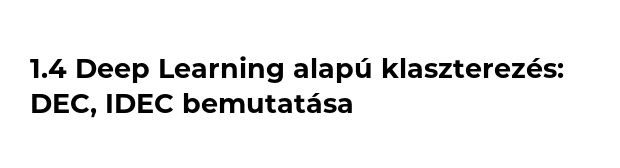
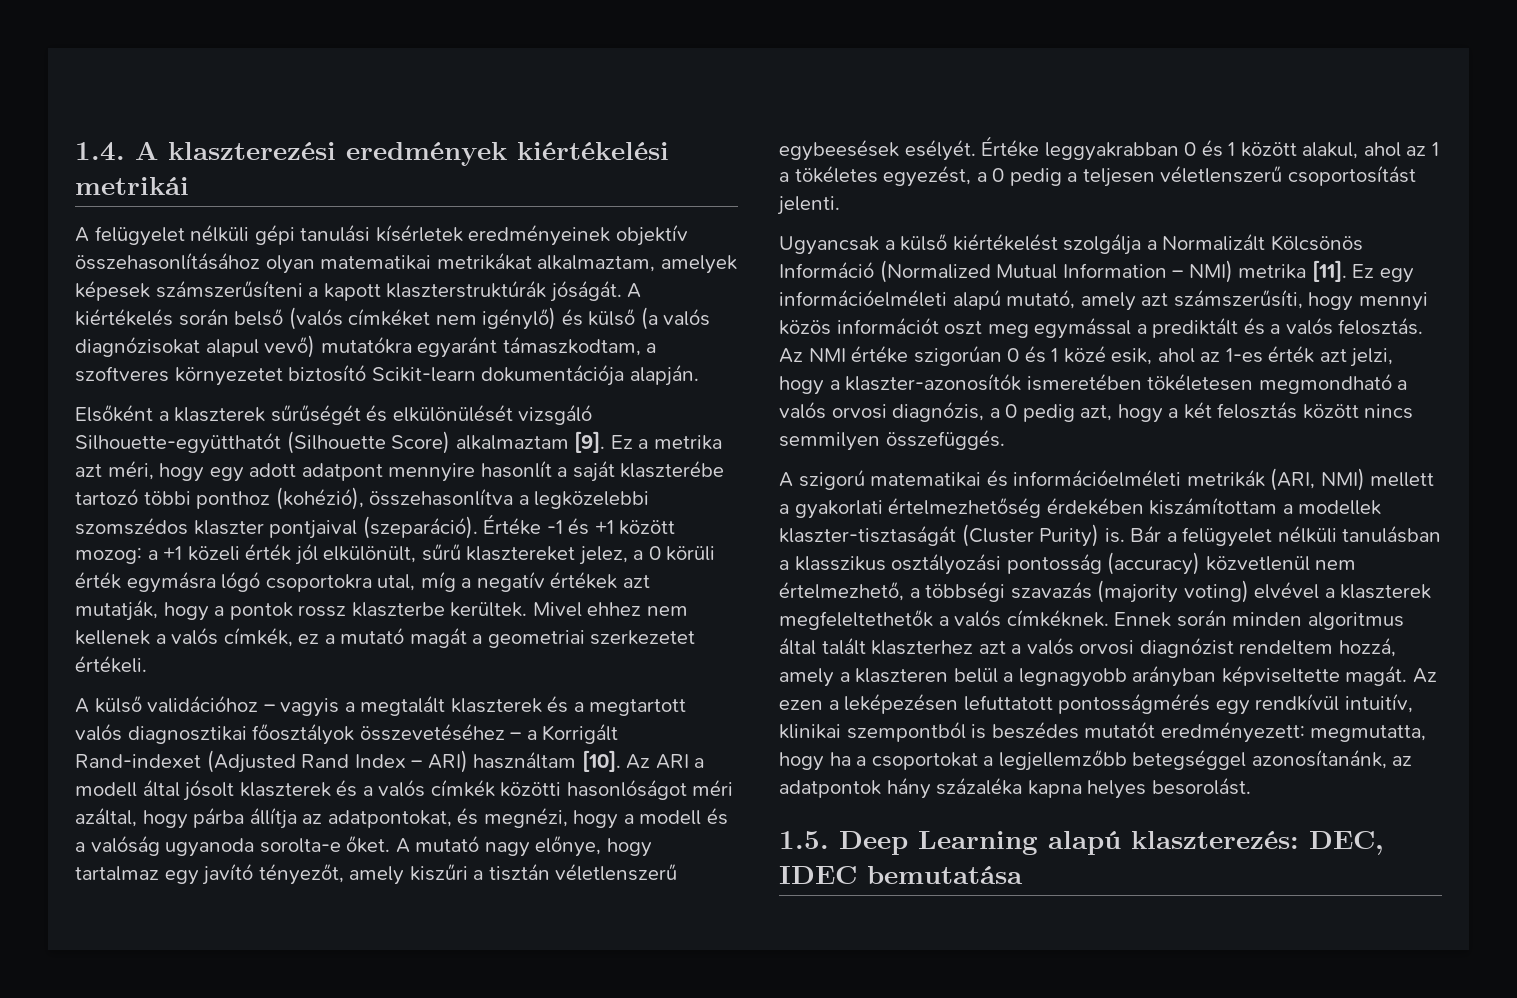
[30,59,67,78] 1.4 -> [75,141,669,166] [75,177,189,195] [75,224,688,246] [75,252,737,274] [75,280,642,302] [75,307,711,330] [75,335,657,358] [75,364,699,386] [75,404,593,425] [75,431,722,454] [75,460,725,482] [75,487,650,510] [75,514,676,539] [75,543,716,565] [75,571,650,593] [75,599,688,621] [75,627,696,648] [75,655,147,673] [75,695,687,717] [75,723,619,745] [75,750,705,773] [75,779,734,801] [75,807,728,829] [75,835,652,857] [75,863,678,885] [779,136,1439,161] [779,165,1416,187] [777,196,840,215] [779,233,1363,255] [779,260,1414,283] [779,289,1428,311] [779,317,1424,339] [779,345,1394,367] [779,373,1408,395] [779,401,1414,423] [779,429,1005,451] [779,468,1435,491] [779,497,1382,519] [779,524,1442,547] [779,552,1357,575] [779,580,1432,603] [779,609,1404,630] [779,637,1396,658] [779,665,1437,687] [779,693,1413,715] [779,721,1427,743] [779,749,1413,771] [779,777,1251,799] [779,831,829,849] 1.4. A klaszterezési eredmények kiértékelési metrikái // A felügyelet nélküli gépi tanulási kísérletek eredményeinek objektív összehasonlításához olyan matematikai metrikákat alkalmaztam, amelyek képesek számszerűsíteni a kapott klaszterstruktúrák jóságát. A kiértékelés során belső (valós címkéket nem igénylő) és külső (a valós diagnózisokat alapul vevő) mutatókra egyaránt támaszkodtam, a szoftveres környezetet biztosító Scikit-learn dokumentációja alapján. // Elsőként a klaszterek sűrűségét és elkülönülését vizsgáló Silhouette-együtthatót (Silhouette Score) alkalmaztam [9]. Ez a metrika azt méri, hogy egy adott adatpont mennyire hasonlít a saját klaszterébe tartozó többi ponthoz (kohézió), összehasonlítva a legközelebbi szomszédos klaszter pontjaival (szeparáció). Értéke -1 és +1 között mozog: a +1 közeli érték jól elkülönült, sűrű klasztereket jelez, a 0 körüli érték egymásra lógó csoportokra utal, míg a negatív értékek azt mutatják, hogy a pontok rossz klaszterbe kerültek. Mivel ehhez nem kellenek a valós címkék, ez a mutató magát a geometriai szerkezetet értékeli. // A külső validációhoz – vagyis a megtalált klaszterek és a megtartott valós diagnosztikai főosztályok összevetéséhez – a Korrigált Rand-indexet (Adjusted Rand Index – ARI) használtam [10]. Az ARI a modell által jósolt klaszterek és a valós címkék közötti hasonlóságot méri azáltal, hogy párba állítja az adatpontokat, és megnézi, hogy a modell és a valóság ugyanoda sorolta-e őket. A mutató nagy előnye, hogy tartalmaz egy javító tényezőt, amely kiszűri a tisztán véletlenszerű egybeesések esélyét. Értéke leggyakrabban 0 és 1 között alakul, ahol az 1 a tökéletes egyezést, a 0 pedig a teljesen véletlenszerű csoportosítást jelenti. // Ugyancsak a külső kiértékelést szolgálja a Normalizált Kölcsönös Információ (Normalized Mutual Information – NMI) metrika [11]. Ez egy információelméleti alapú mutató, amely azt számszerűsíti, hogy mennyi közös információt oszt meg egymással a prediktált és a valós felosztás. Az NMI értéke szigorúan 0 és 1 közé esik, ahol az 1-es érték azt jelzi, hogy a klaszter-azonosítók ismeretében tökéletesen megmondható a valós orvosi diagnózis, a 0 pedig azt, hogy a két felosztás között nincs semmilyen összefüggés. // A szigorú matematikai és információelméleti metrikák (ARI, NMI) mellett a gyakorlati értelmezhetőség érdekében kiszámítottam a modellek klaszter-tisztaságát (Cluster Purity) is. Bár a felügyelet nélküli tanulásban a klasszikus osztályozási pontosság (accuracy) közvetlenül nem értelmezhető, a többségi szavazás (majority voting) elvével a klaszterek megfeleltethetők a valós címkéknek. Ennek során minden algoritmus által talált klaszterhez azt a valós orvosi diagnózist rendeltem hozzá, amely a klaszteren belül a legnagyobb arányban képviseltette magát. Az ezen a leképezésen lefuttatott pontosságmérés egy rendkívül intuitív, klinikai szempontból is beszédes mutatót eredményezett: megmutatta, hogy ha a csoportokat a legjellemzőbb betegséggel azonosítanánk, az adatpontok hány százaléka kapna helyes besorolást. // 1.5.

